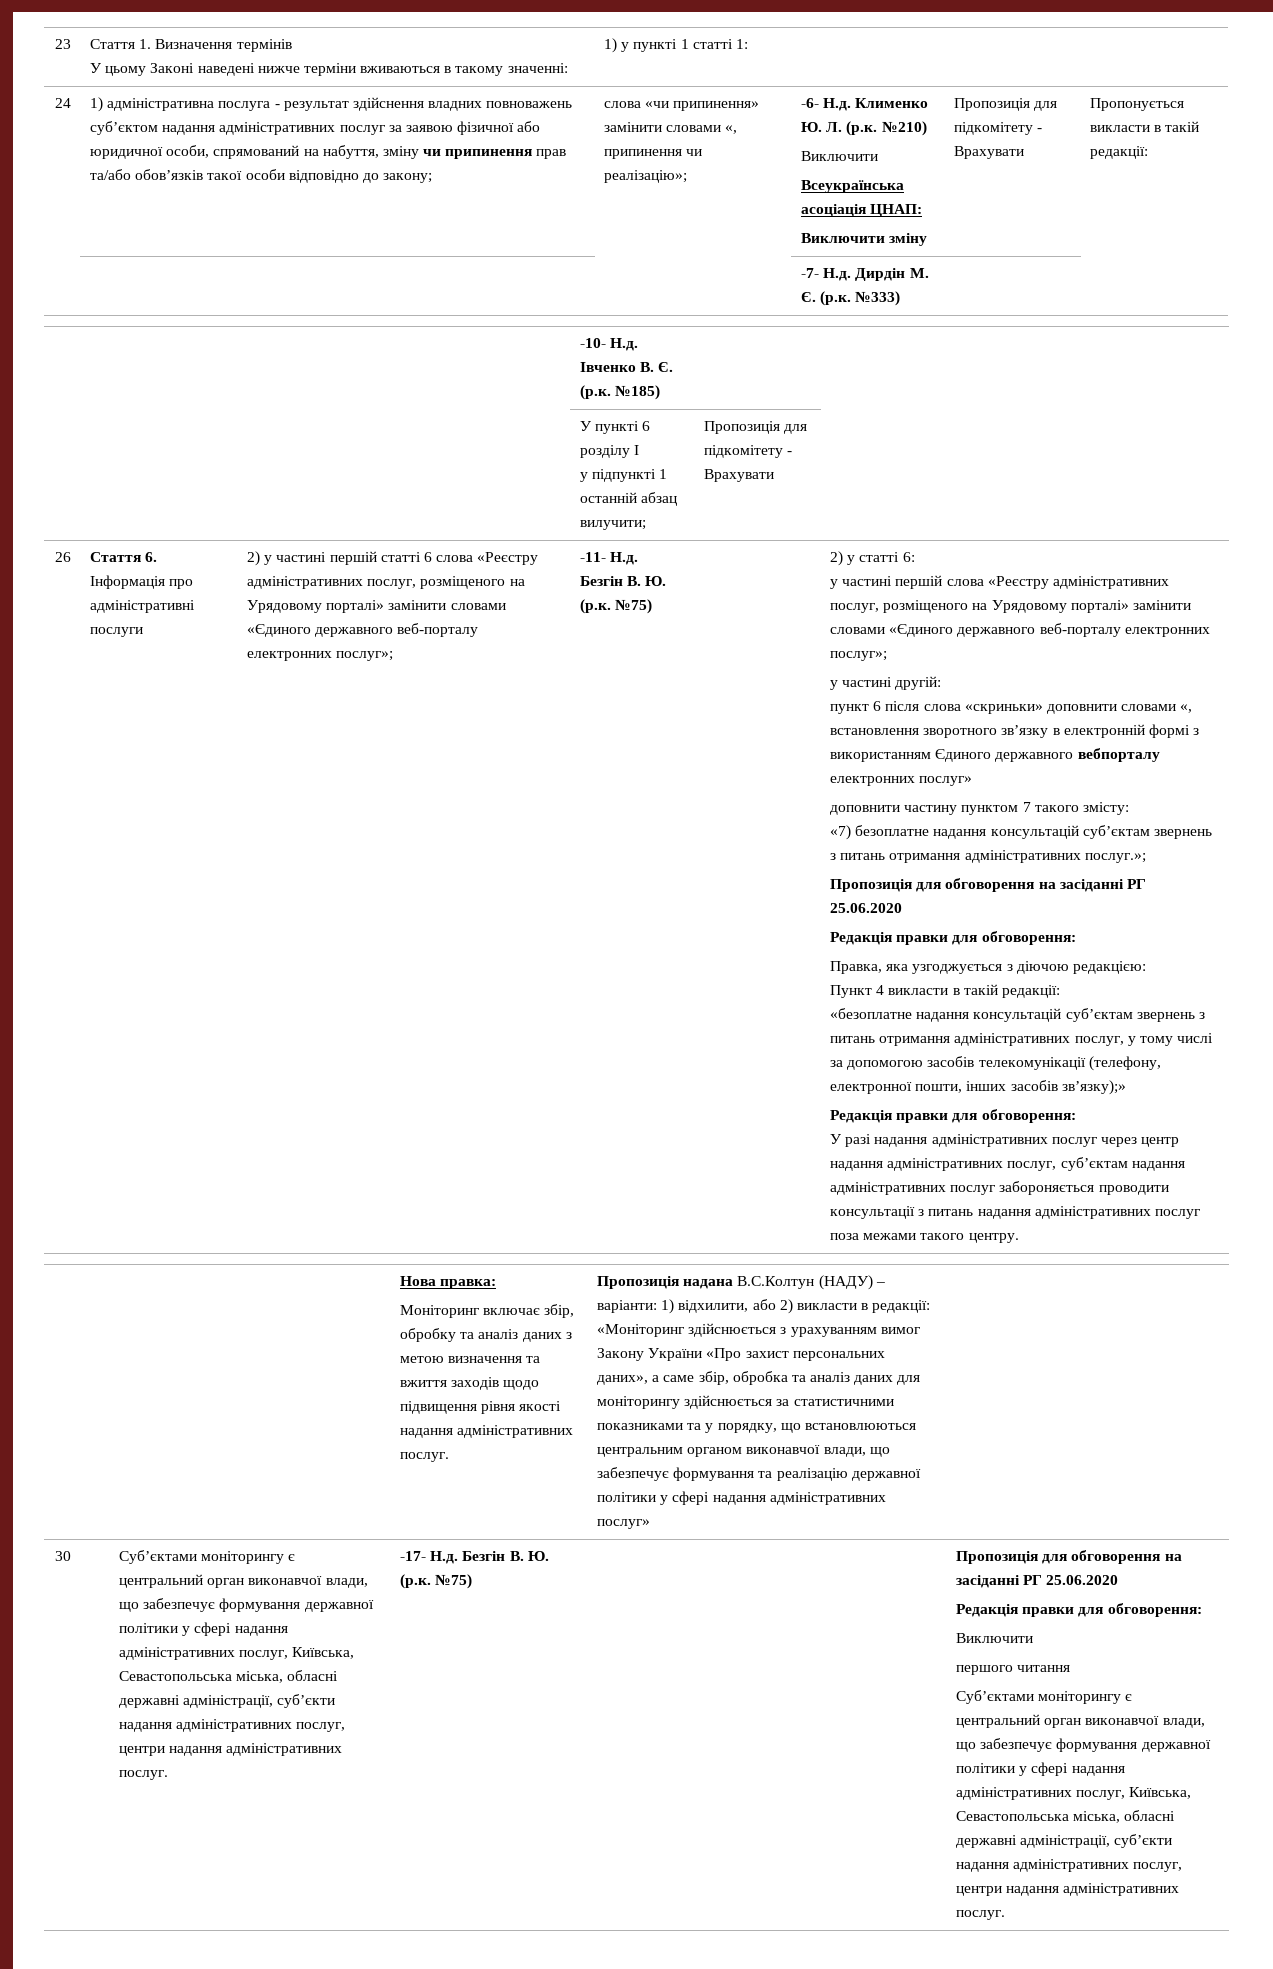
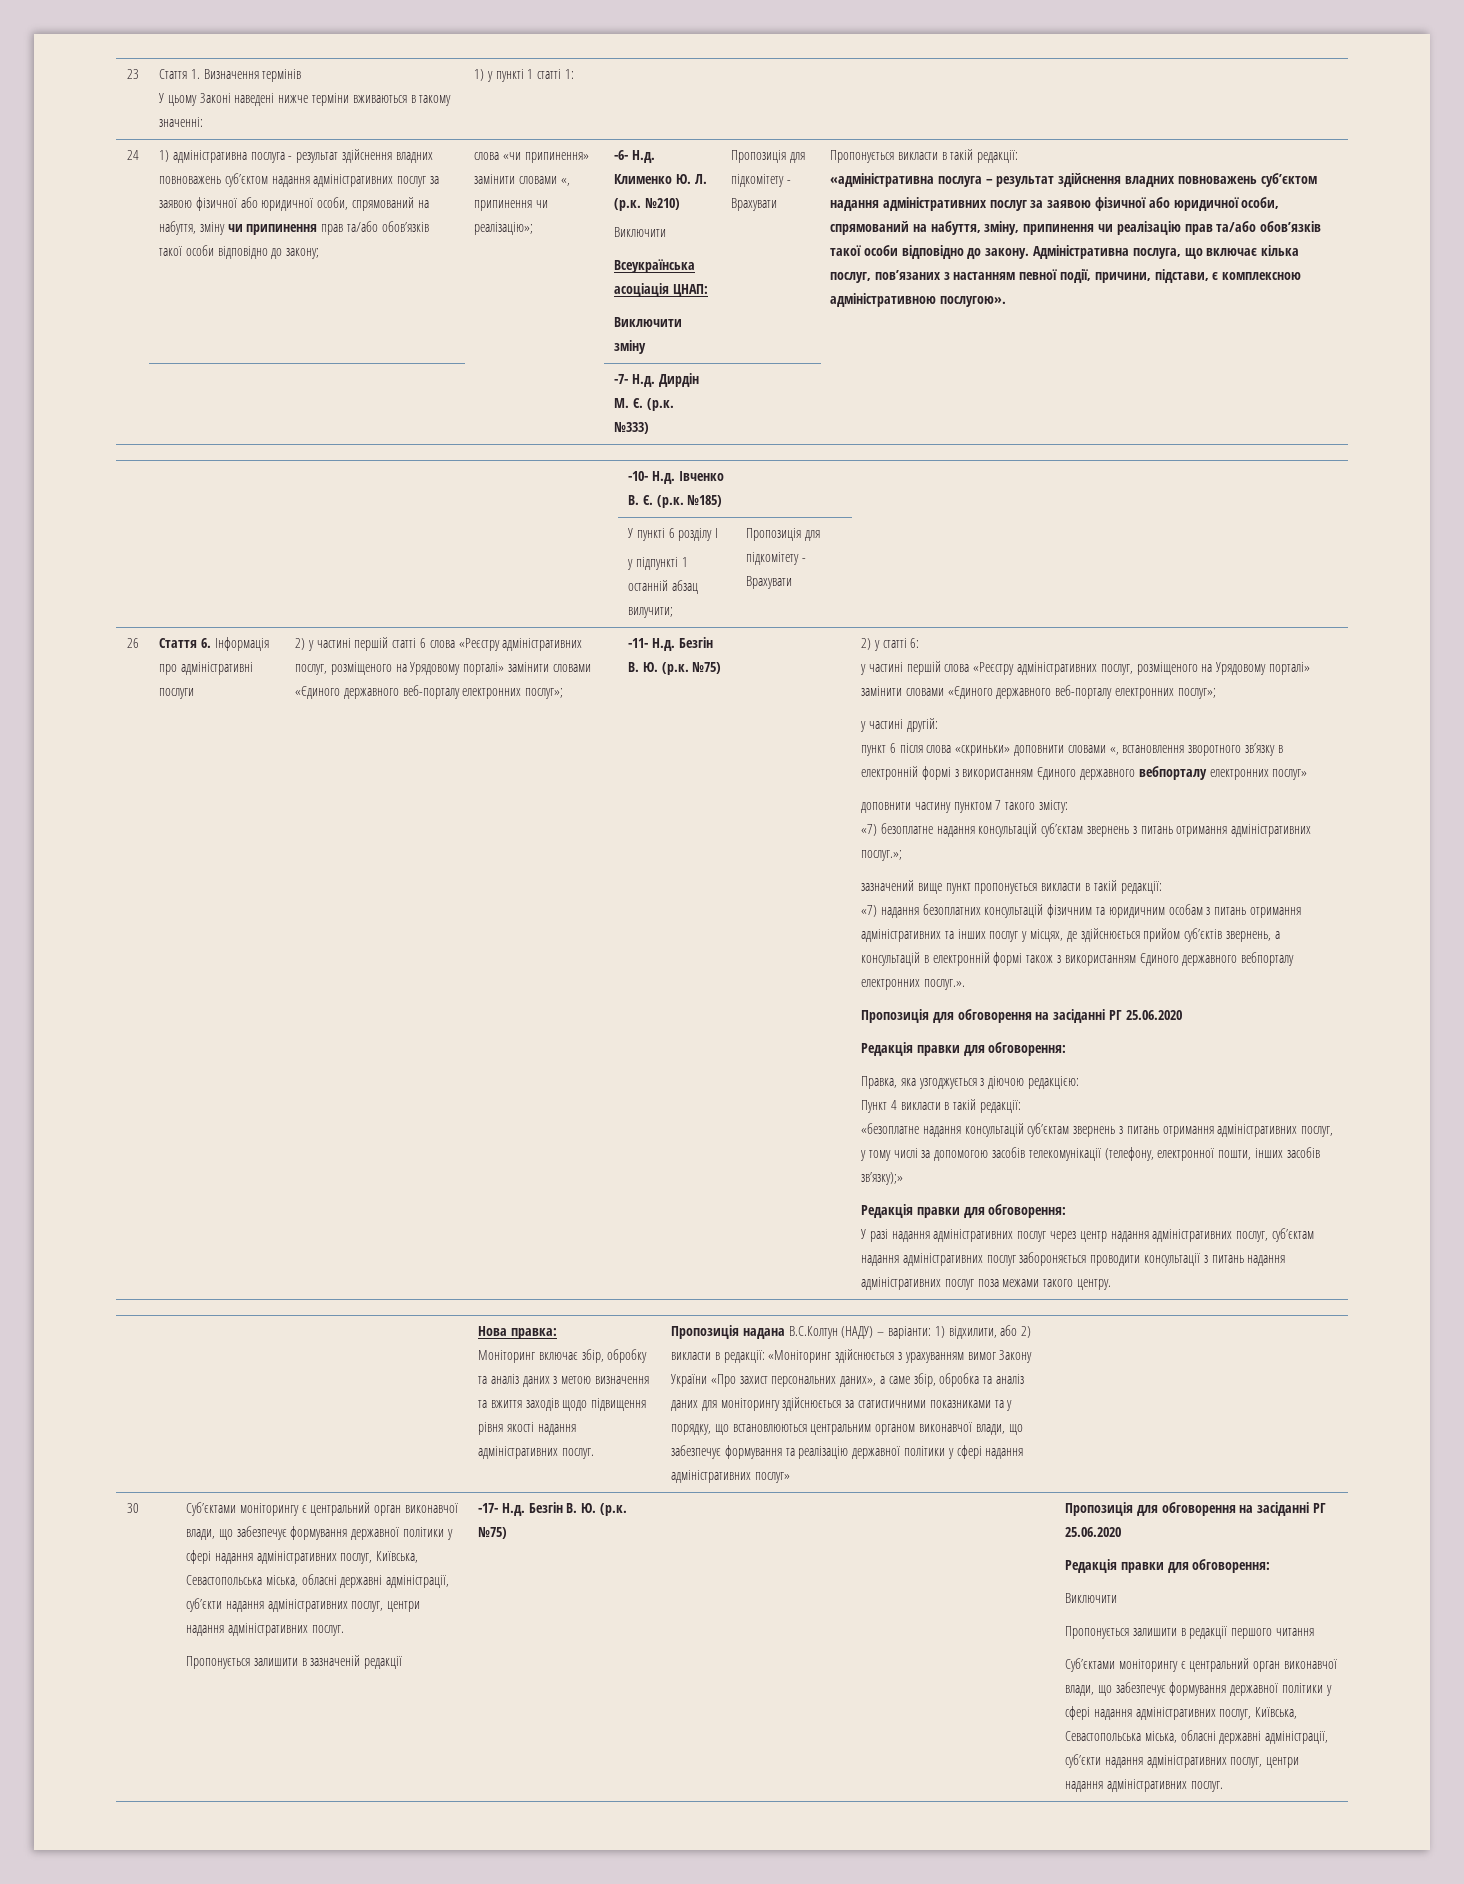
(1148, 152) none -> [830,173,1317,187] [830,197,1280,211] [830,221,1322,235] [830,245,1300,259] [830,269,1302,283] [830,293,1006,307] // «адміністративна послуга – результат здійснення владних повноважень суб’єктом надання адміністративних послуг за заявою фізичної або юридичної особи, спрямований на набуття, зміну, припинення чи реалізацію прав та/або обов’язків такої особи відповідно до закону. Адміністративна послуга, що включає кілька послуг, пов’язаних з настанням певної події, причини, підстави, є комплексною адміністративною послугою».
(1146, 858) none -> [861,880,1162,894] [861,904,1301,918] [861,928,1280,942] [861,952,1295,966] [861,979,965,990] // зазначений вище пункт пропонується викласти в такій редакції: // «7) надання безоплатних консультацій фізичним та юридичним особам з питань отримання адміністративних та інших послуг у місцях, де здійснюється прийом суб’єктів звернень, а консультацій в електронній формі також з використанням Єдиного державного вебпорталу електронних послуг.».
(168, 1775) none -> [186,1655,403,1669] // Пропонується залишити в зазначеній редакції
(1033, 1638) none -> [1065,1626,1228,1639] Пропонується залишити в редакції

